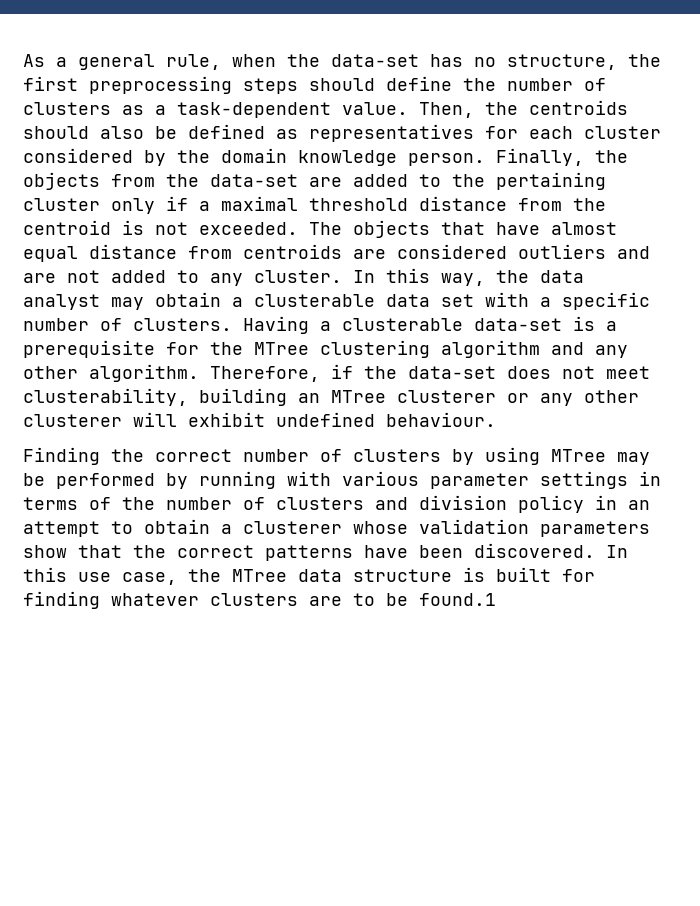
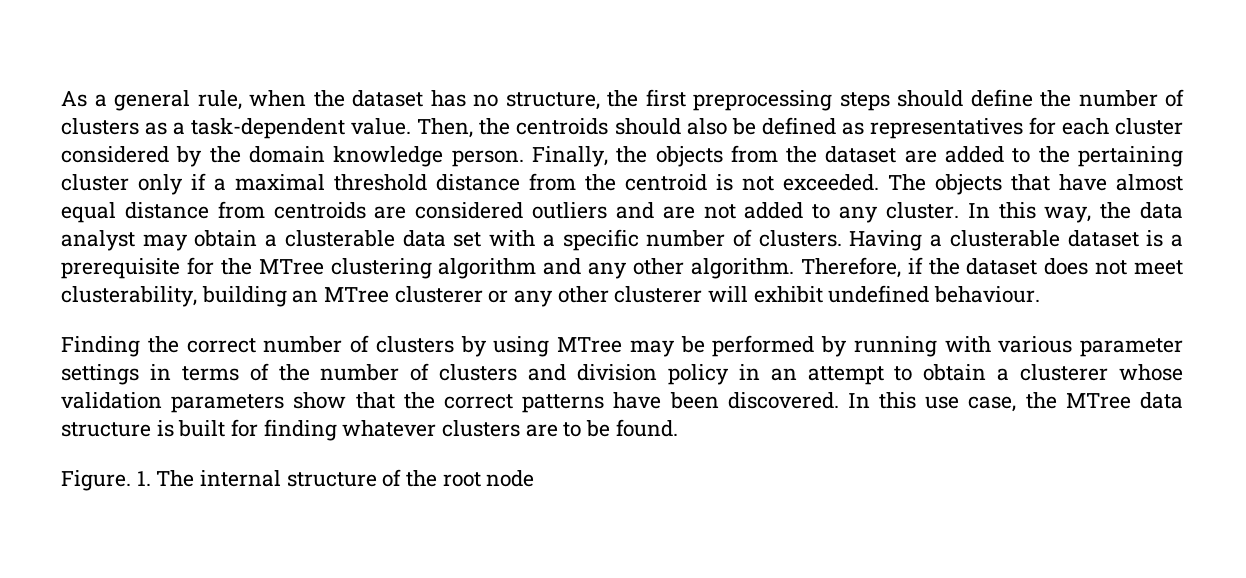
[331,54,419,67] data-set -> [352,90,423,107] dataset
[210,174,298,187] data-set -> [825,146,897,163] dataset
[474,318,562,331] data-set -> [1067,230,1139,247] dataset
[408,366,496,379] data-set -> [966,258,1038,275] dataset
[419,593,496,606] found.1 -> [615,419,678,437] [61,469,535,491] found. // Figure. 1. The internal structure of the root node

